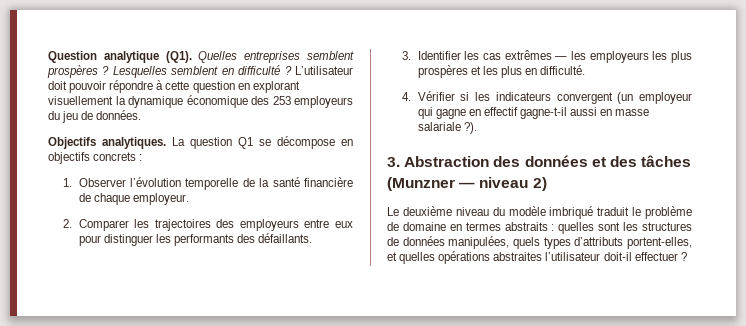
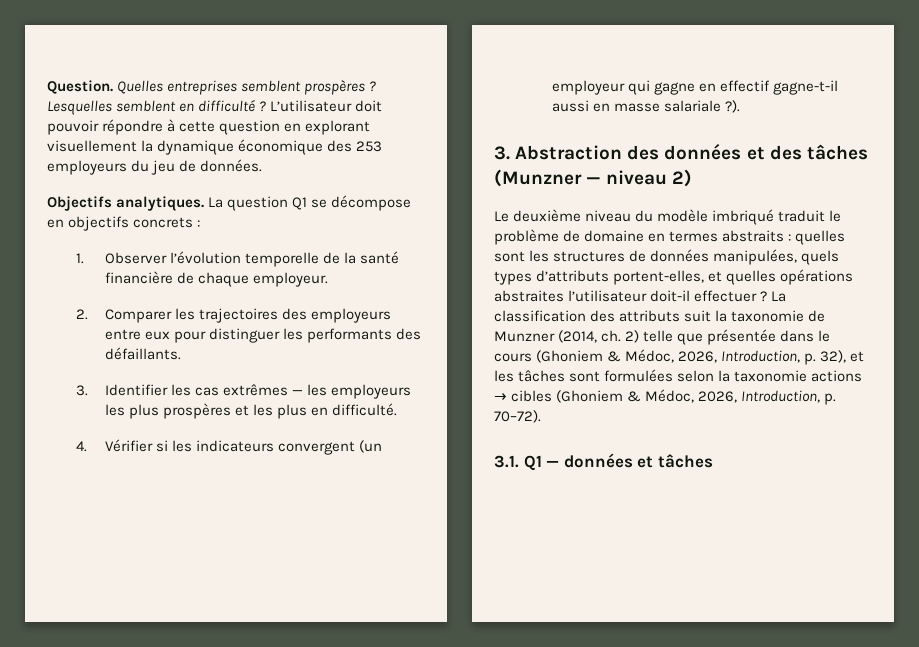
[48,51,192,63] Question analytique (Q1). -> [47,80,113,94] Question.
(687, 256) none -> [771,291,787,302] [494,310,826,322] [494,329,831,345] [494,349,865,365] [494,369,863,382] [494,389,837,405] [494,410,541,423] [494,453,713,471] La classification des attributs suit la taxonomie de Munzner (2014, ch. 2) telle que présentée dans le cours (Ghoniem & Médoc, 2026, Introduction, p. 32), et les tâches sont formulées selon la taxonomie actions → cibles (Ghoniem & Médoc, 2026, Introduction, p. 70–72). // 3.1. Q1 — données et tâches

